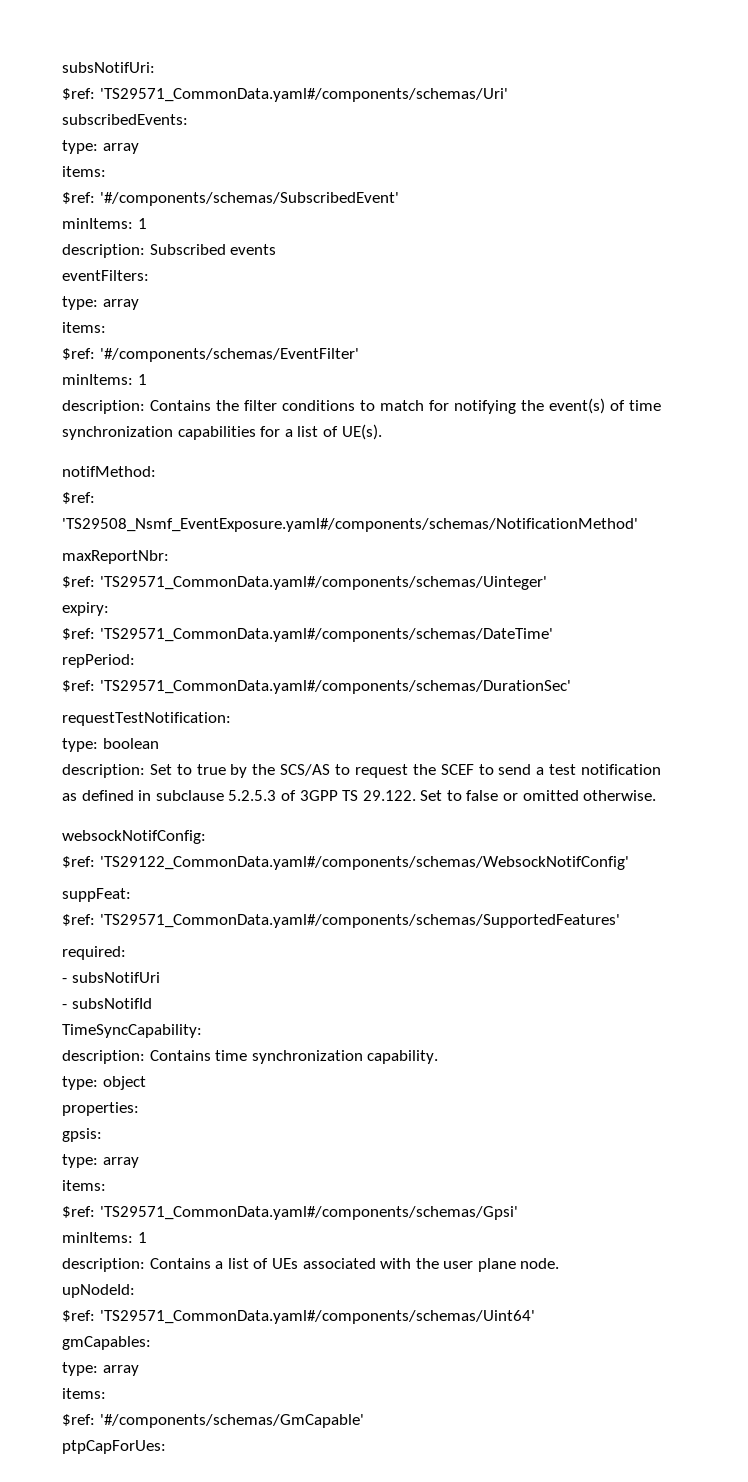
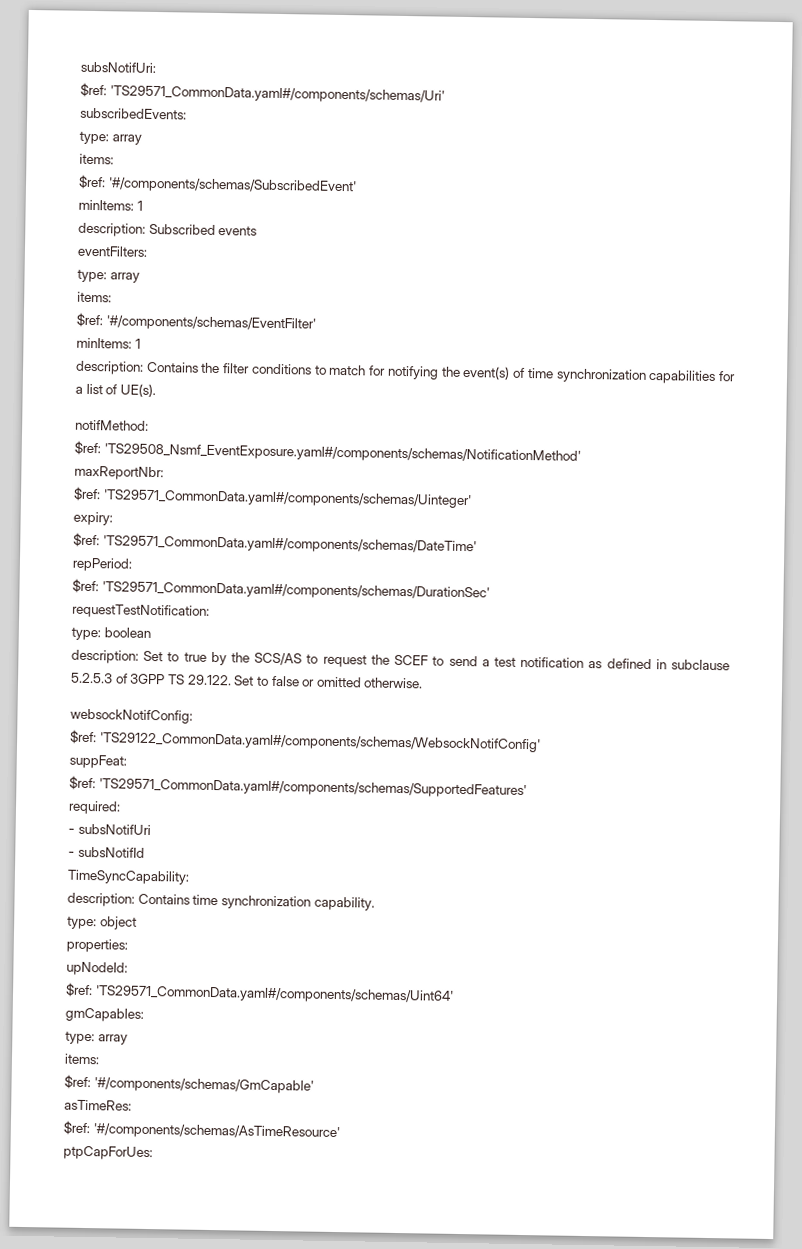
[62,1128,102,1142] [62,1154,139,1168] [62,1180,106,1191] [62,1206,518,1220] [62,1232,147,1243] [62,1258,560,1272] // gpsis: // type: array // items: // $ref: 'TS29571_CommonData.yaml#/components/schemas/Gpsi' // minItems: 1 // description: Contains a list of UEs associated with the user plane node. -> (128, 945) none
(364, 1421) none -> [64,1099,132,1111] [63,1120,340,1141] // asTimeRes: // $ref: '#/components/schemas/AsTimeResource'

